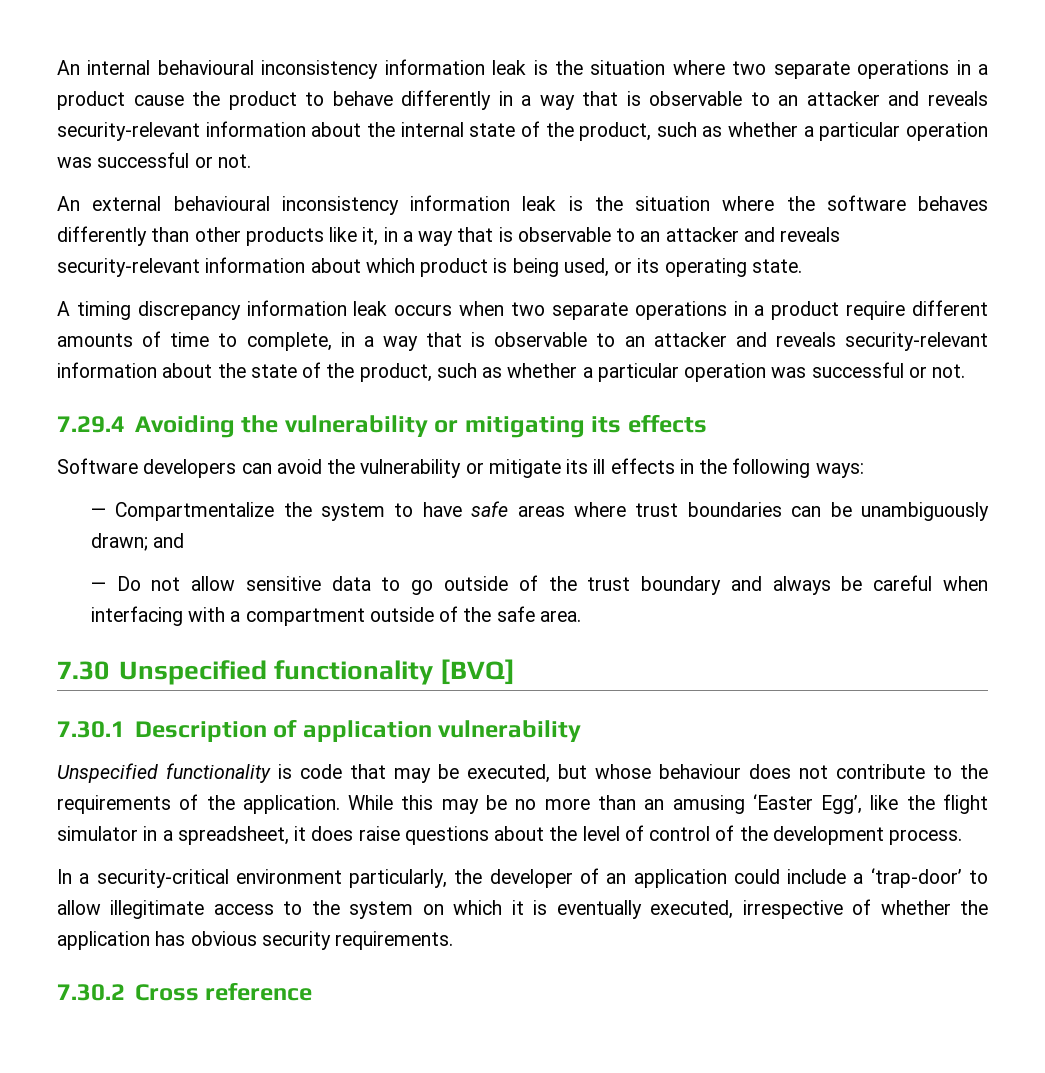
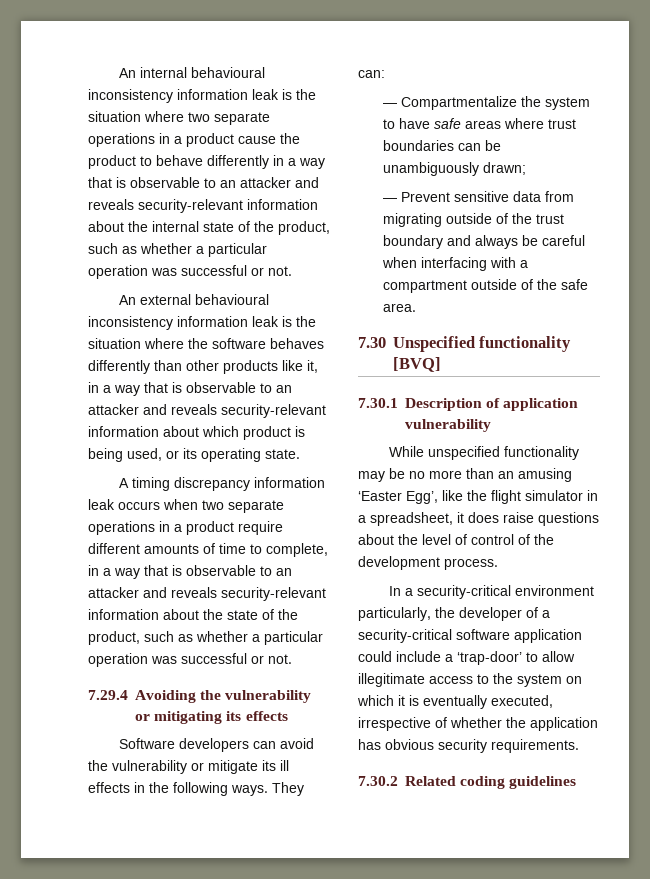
[815,463,864,478] ways: -> [231,782,304,796] [358,70,385,78] ways. They can:
[153,533,185,548] [90,576,434,595] and // — Do not allow sensitive data to go -> [383,191,575,202] [383,213,443,227] // — Prevent sensitive data from migrating
[57,763,988,783] [57,794,434,814] Unspecified functionality is code that may be executed, but whose behaviour does not contribute to the requirements of the application. While this -> [388,446,579,460] While unspecified functionality
[606,873,627,884] an -> [542,610,550,618] [358,629,510,643] a security-critical software
[134,982,313,1001] Cross reference -> [405,776,577,789] Related coding guidelines

